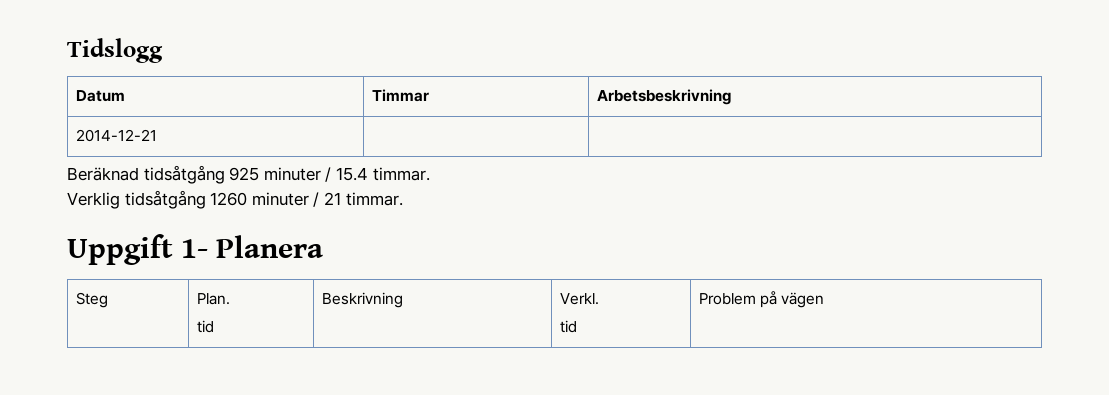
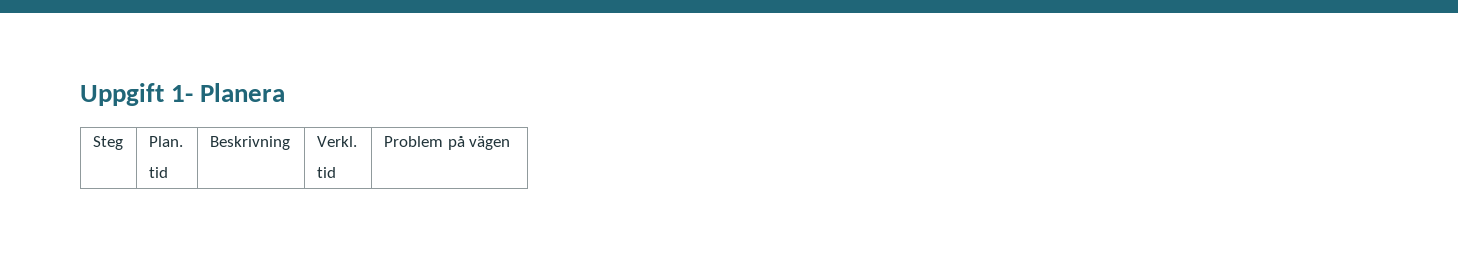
[67,38,163,63] [76,90,126,102] [372,89,430,102] [597,89,732,105] [76,129,158,142] [67,165,430,184] [67,190,403,209] Tidslogg // Datum | Timmar | Arbetsbeskrivning // 2014-12-21 | | // Beräknad tidsåtgång 925 minuter / 15.4 timmar. // Verklig tidsåtgång 1260 minuter / 21 timmar. // -> (80, 94) none

